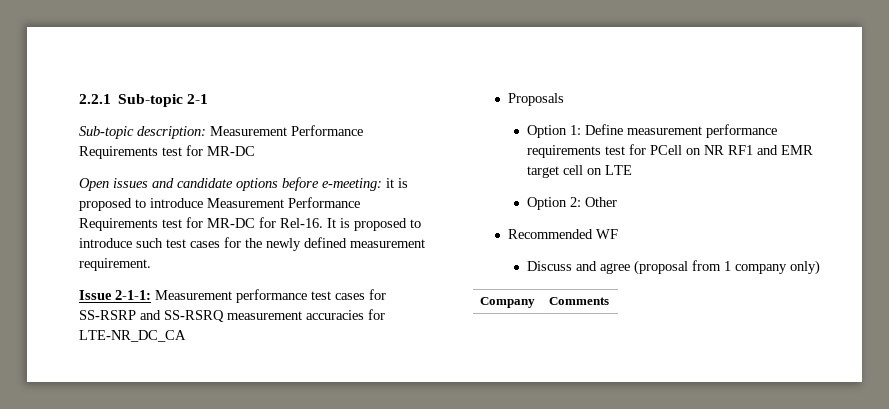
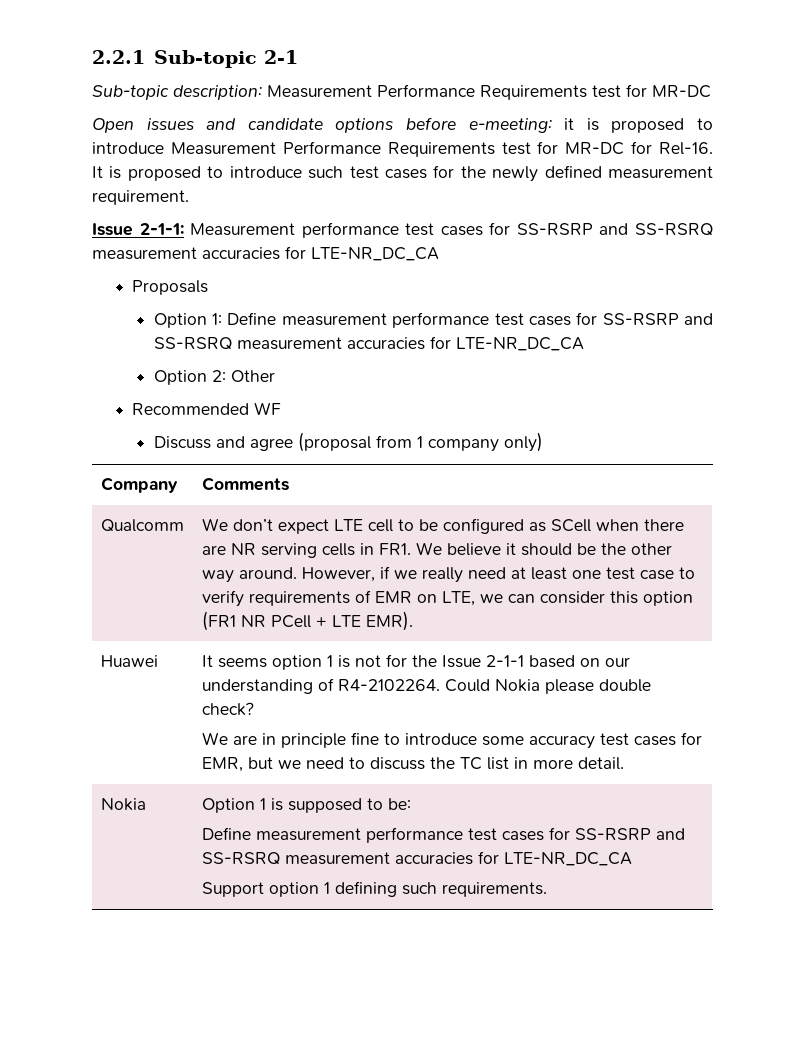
[526,144,813,158] [526,165,632,178] requirements test for PCell on NR RF1 and EMR target cell on LTE -> [494,312,713,326] [153,336,584,351] test cases for SS-RSRP and SS-RSRQ measurement accuracies for LTE-NR_DC_CA
(609, 301) none -> [100,519,184,532] [201,518,684,534] [201,542,672,558] [201,566,695,583] [201,590,693,607] [201,611,413,631] [100,655,158,667] [201,654,630,670] [201,678,651,694] [201,702,254,716] [201,732,702,749] [201,757,624,772] [100,798,146,811] [201,798,411,813] [201,827,685,843] [201,851,632,866] [201,881,547,897] // Qualcomm | We don’t expect LTE cell to be configured as SCell when there are NR serving cells in FR1. We believe it should be the other way around. However, if we really need at least one test case to verify requirements of EMR on LTE, we can consider this option (FR1 NR PCell + LTE EMR). // Huawei | It seems option 1 is not for the Issue 2-1-1 based on our understanding of R4-2102264. Could Nokia please double check? // We are in principle fine to introduce some accuracy test cases for EMR, but we need to discuss the TC list in more detail. // Nokia | Option 1 is supposed to be: // Define measurement performance test cases for SS-RSRP and SS-RSRQ measurement accuracies for LTE-NR_DC_CA // Support option 1 defining such requirements.

